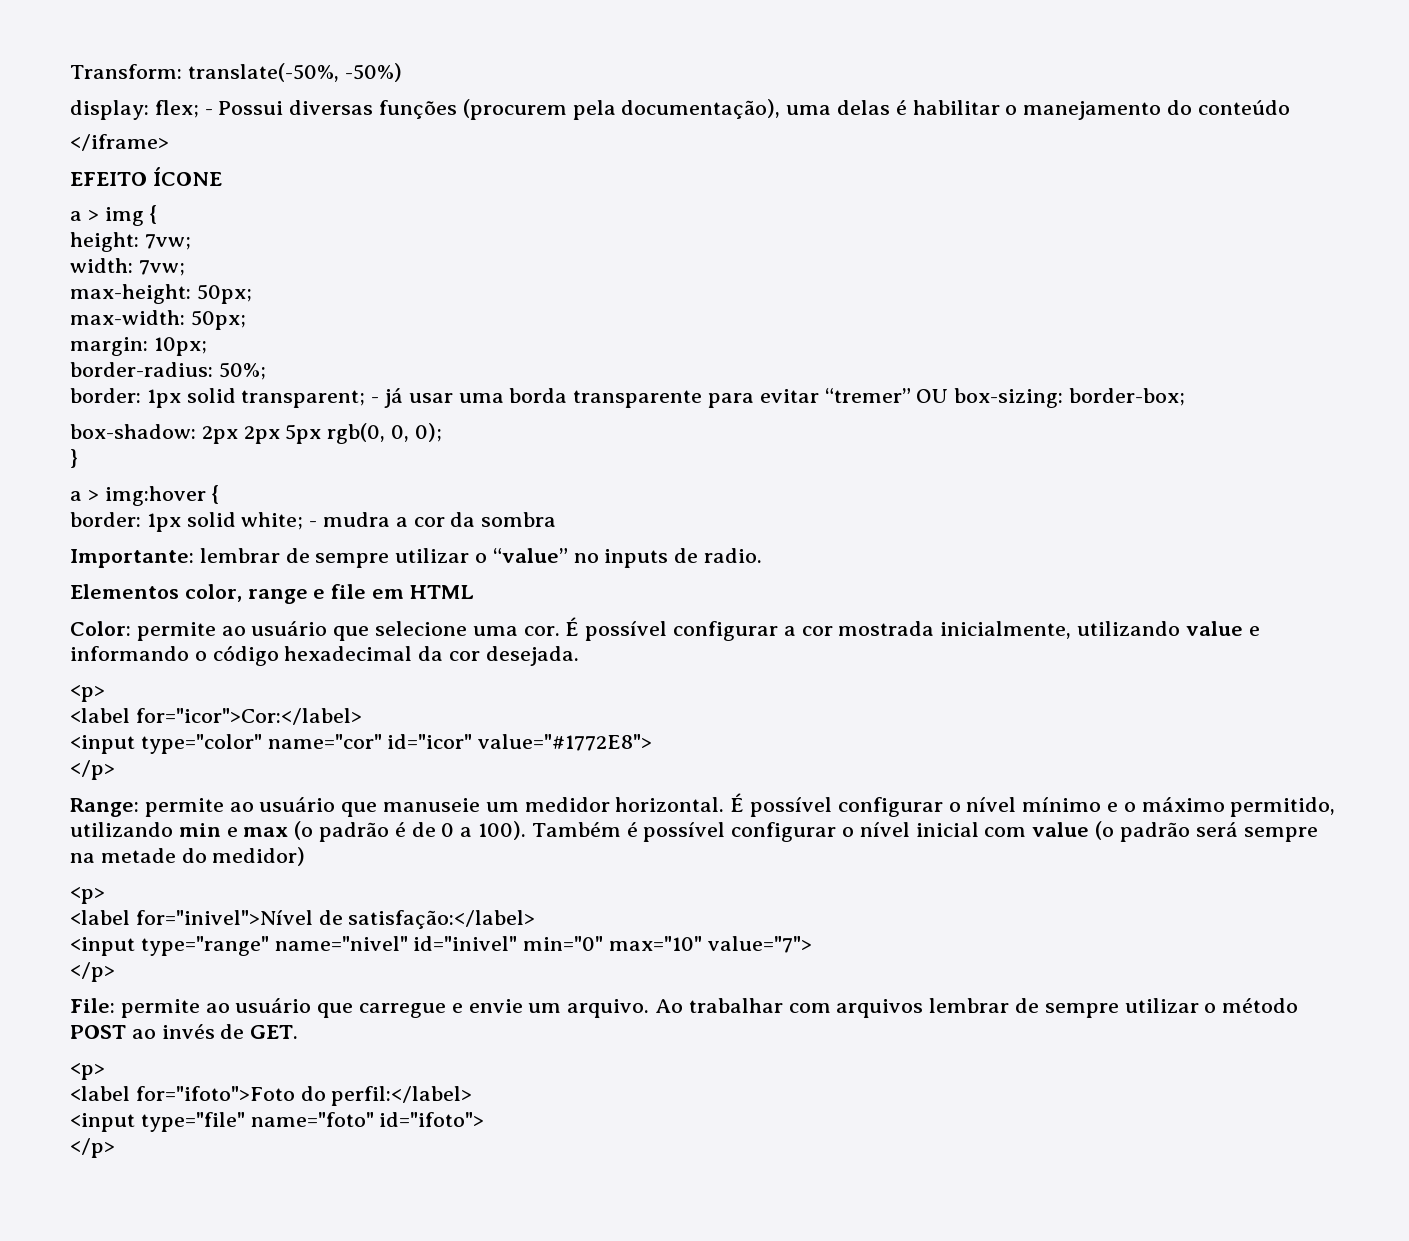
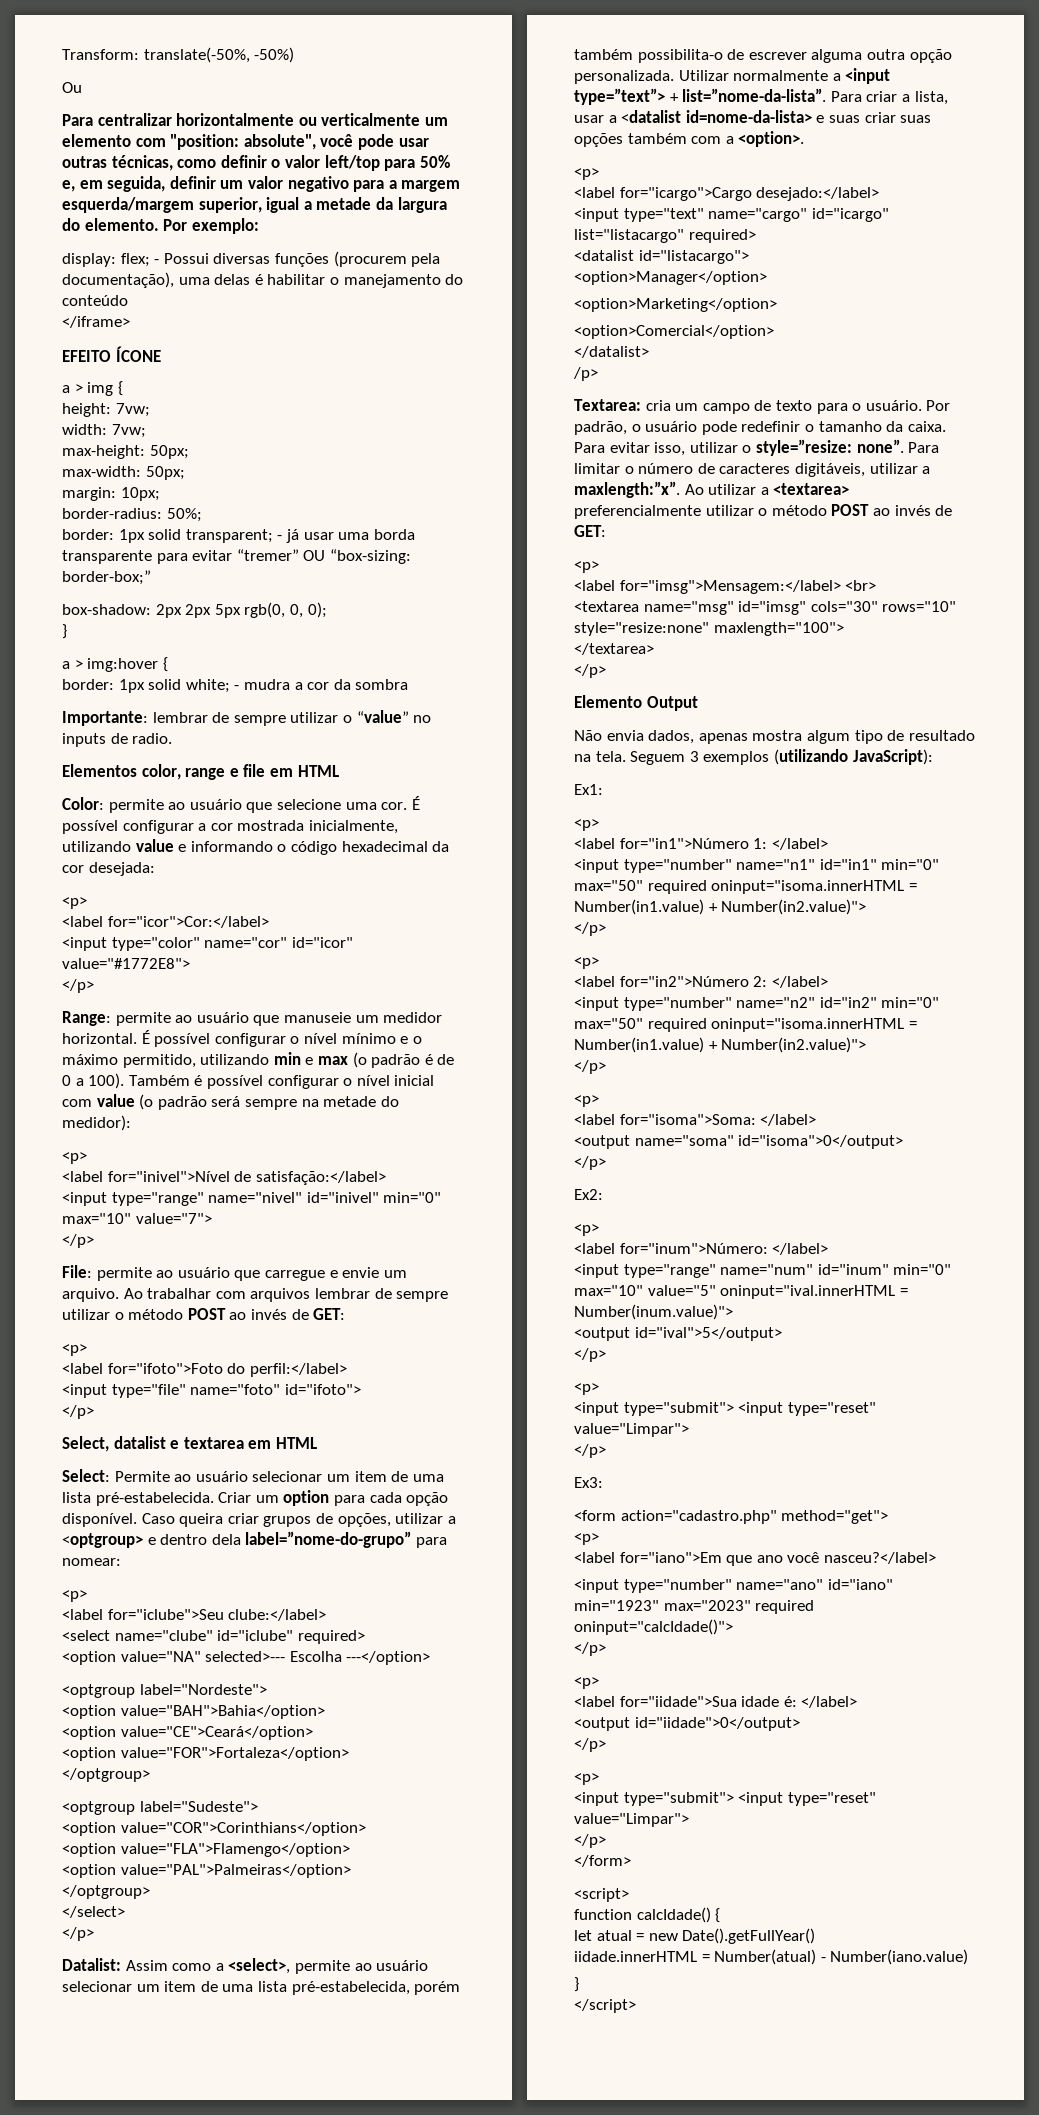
(402, 72) none -> [62,82,82,93] [62,113,448,126] [62,134,429,150] [62,155,450,171] [62,176,461,192] [62,197,447,213] [62,218,259,234] // Ou // Para centralizar horizontalmente ou verticalmente um elemento com "position: absolute", você pode usar outras técnicas, como definir o valor left/top para 50% e, em seguida, definir um valor negativo para a margem esquerda/margem superior, igual a metade da largura do elemento. Por exemplo:
[954,388,1186,408] box-sizing: border-box; -> [329,549,411,564] [62,570,151,585] “box-sizing: border-box;”
[485,646,579,666] desejada. -> [88,862,155,876] desejada:
[212,847,306,866] medidor) -> [62,1115,131,1131] medidor):
[250,1025,299,1039] GET. -> [313,1308,346,1320] GET:
(115, 1148) none -> [62,1436,317,1452] [62,1469,444,1482] [62,1490,449,1506] [62,1513,456,1527] [62,1531,447,1548] [62,1558,121,1566] [62,1590,87,1602] [62,1609,327,1621] [62,1630,365,1644] [62,1651,431,1665] [62,1684,267,1698] [62,1705,325,1719] [62,1726,313,1740] [62,1747,349,1761] [62,1768,150,1782] [62,1801,258,1815] [62,1822,366,1836] [62,1843,350,1857] [62,1864,351,1878] [62,1885,150,1899] [62,1906,125,1918] [62,1927,94,1941] [62,1958,429,1974] [62,1981,461,1995] [574,49,952,63] [574,68,891,84] [574,88,948,105] [574,110,932,123] [574,131,805,147] [574,168,599,180] [574,187,880,201] [574,208,889,222] [574,229,756,243] [574,250,749,264] [574,271,767,285] [574,298,777,312] [574,325,774,339] [574,346,649,358] [573,367,598,381] [574,399,951,414] [574,421,946,435] [574,439,940,456] [574,463,931,477] [574,481,850,498] [574,504,953,519] [574,525,606,537] [574,561,599,573] [574,580,877,594] [574,601,957,615] [574,622,844,636] [574,643,654,655] [574,664,606,678] [574,695,698,711] [574,730,975,744] [574,749,933,765] [574,784,603,795] [574,819,599,831] [574,838,828,850] [574,859,940,873] [574,880,917,894] [574,899,867,915] [574,922,606,936] [574,957,599,969] [574,976,828,988] [574,997,940,1011] [574,1018,917,1032] [574,1037,867,1053] [574,1060,606,1074] [574,1095,599,1107] [574,1114,817,1126] [574,1135,904,1149] [574,1156,606,1170] [574,1189,603,1200] [574,1224,599,1236] [574,1243,829,1255] [574,1264,952,1278] [574,1285,908,1299] [574,1304,733,1320] [574,1327,782,1341] [574,1348,606,1362] [574,1383,599,1395] [574,1402,876,1416] [574,1423,689,1437] [574,1444,606,1458] [574,1477,603,1488] [574,1510,889,1524] [574,1533,599,1545] [574,1552,936,1566] [574,1579,893,1593] [574,1600,815,1614] [574,1619,733,1635] [574,1642,606,1656] [574,1677,599,1689] [574,1696,858,1708] [574,1717,800,1731] [574,1738,606,1752] [574,1773,599,1785] [574,1792,876,1806] [574,1813,689,1827] [574,1834,606,1848] [574,1855,631,1867] [574,1888,629,1902] [574,1907,721,1923] [574,1928,816,1944] [574,1949,969,1965] [574,1977,579,1992] [574,1999,636,2013] // Select, datalist e textarea em HTML // Select: Permite ao usuário selecionar um item de uma lista pré-estabelecida. Criar um option para cada opção disponível. Caso queira criar grupos de opções, utilizar a <optgroup> e dentro dela label=”nome-do-grupo” para nomear: // <p> // <label for="iclube">Seu clube:</label> // <select name="clube" id="iclube" required> // <option value="NA" selected>--- Escolha ---</option> // <optgroup label="Nordeste"> // <option value="BAH">Bahia</option> // <option value="CE">Ceará</option> // <option value="FOR">Fortaleza</option> // </optgroup> // <optgroup label="Sudeste"> // <option value="COR">Corinthians</option> // <option value="FLA">Flamengo</option> // <option value="PAL">Palmeiras</option> // </optgroup> // </select> // </p> // Datalist: Assim como a <select>, permite ao usuário selecionar um item de uma lista pré-estabelecida, porém também possibilita-o de escrever alguma outra opção personalizada. Utilizar normalmente a <input type=”text”> + list=”nome-da-lista”. Para criar a lista, usar a <datalist id=nome-da-lista> e suas criar suas opções também com a <option>. // <p> // <label for="icargo">Cargo desejado:</label> // <input type="text" name="cargo" id="icargo" list="listacargo" required> // <datalist id="listacargo"> // <option>Manager</option> // <option>Marketing</option> // <option>Comercial</option> // </datalist> // /p> // Textarea: cria um campo de texto para o usuário. Por padrão, o usuário pode redefinir o tamanho da caixa. Para evitar isso, utilizar o style=”resize: none”. Para limitar o número de caracteres digitáveis, utilizar a maxlength:”x”. Ao utilizar a <textarea> preferencialmente utilizar o método POST ao invés de GET: // <p> // <label for="imsg">Mensagem:</label> <br> // <textarea name="msg" id="imsg" cols="30" rows="10" style="resize:none" maxlength="100"> // </textarea> // </p> // Elemento Output // Não envia dados, apenas mostra algum tipo de resultado na tela. Seguem 3 exemplos (utilizando JavaScript): // Ex1: // <p> // <label for="in1">Número 1: </label> // <input type="number" name="n1" id="in1" min="0" max="50" required oninput="isoma.innerHTML = Number(in1.value) + Number(in2.value)"> // </p> // <p> // <label for="in2">Número 2: </label> // <input type="number" name="n2" id="in2" min="0" max="50" required oninput="isoma.innerHTML = Number(in1.value) + Number(in2.value)"> // </p> // <p> // <label for="isoma">Soma: </label> // <output name="soma" id="isoma">0</output> // </p> // Ex2: // <p> // <label for="inum">Número: </label> // <input type="range" name="num" id="inum" min="0" max="10" value="5" oninput="ival.innerHTML = Number(inum.value)"> // <output id="ival">5</output> // </p> // <p> // <input type="submit"> <input type="reset" value="Limpar"> // </p> // Ex3: // <form action="cadastro.php" method="get"> // <p> // <label for="iano">Em que ano você nasceu?</label> // <input type="number" name="ano" id="iano" min="1923" max="2023" required oninput="calcIdade()"> // </p> // <p> // <label for="iidade">Sua idade é: </label> // <output id="iidade">0</output> // </p> // <p> // <input type="submit"> <input type="reset" value="Limpar"> // </p> // </form> // <script> // function calcIdade() { // let atual = new Date().getFullYear() // iidade.innerHTML = Number(atual) - Number(iano.value) // } // </script>

